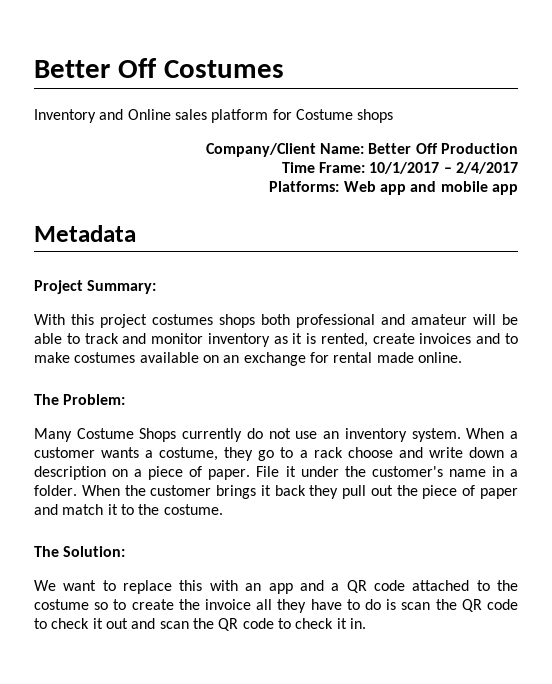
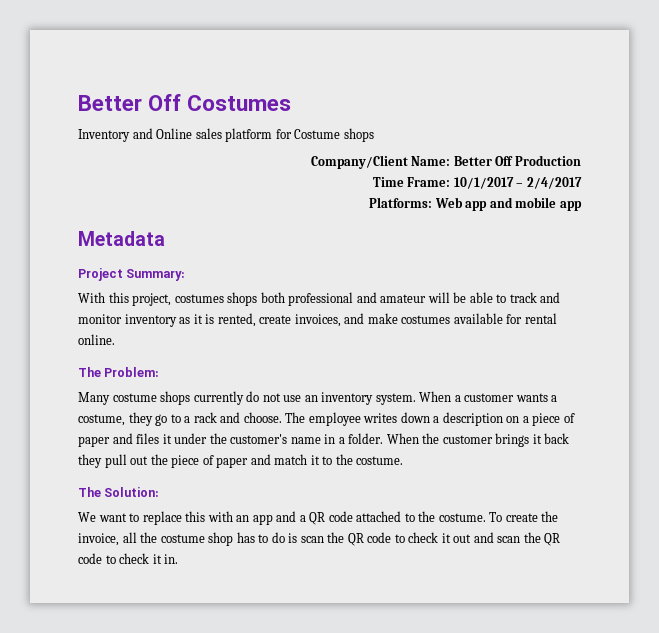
[100,314,147,328] project -> [132,293,172,306] project,
[419,333,518,344] [34,352,306,366] invoices and to make costumes available on an exchange -> [294,313,503,327] invoices, and make costumes available
[376,352,414,363] made -> (557, 318) none
[76,428,177,442] Costume Shops -> [112,391,191,405] costume shops
[347,447,463,458] choose and write -> [220,412,398,426] and choose. The employee writes
[208,466,280,480] paper. File -> [78,433,160,447] paper and files
[34,599,342,613] costume so to create the invoice all they have -> [438,511,559,522] [78,532,255,546] costume. To create the invoice, all the costume shop has

